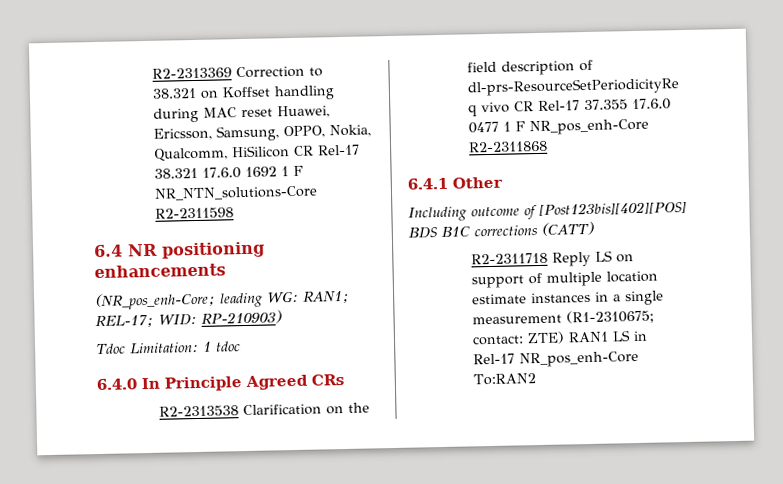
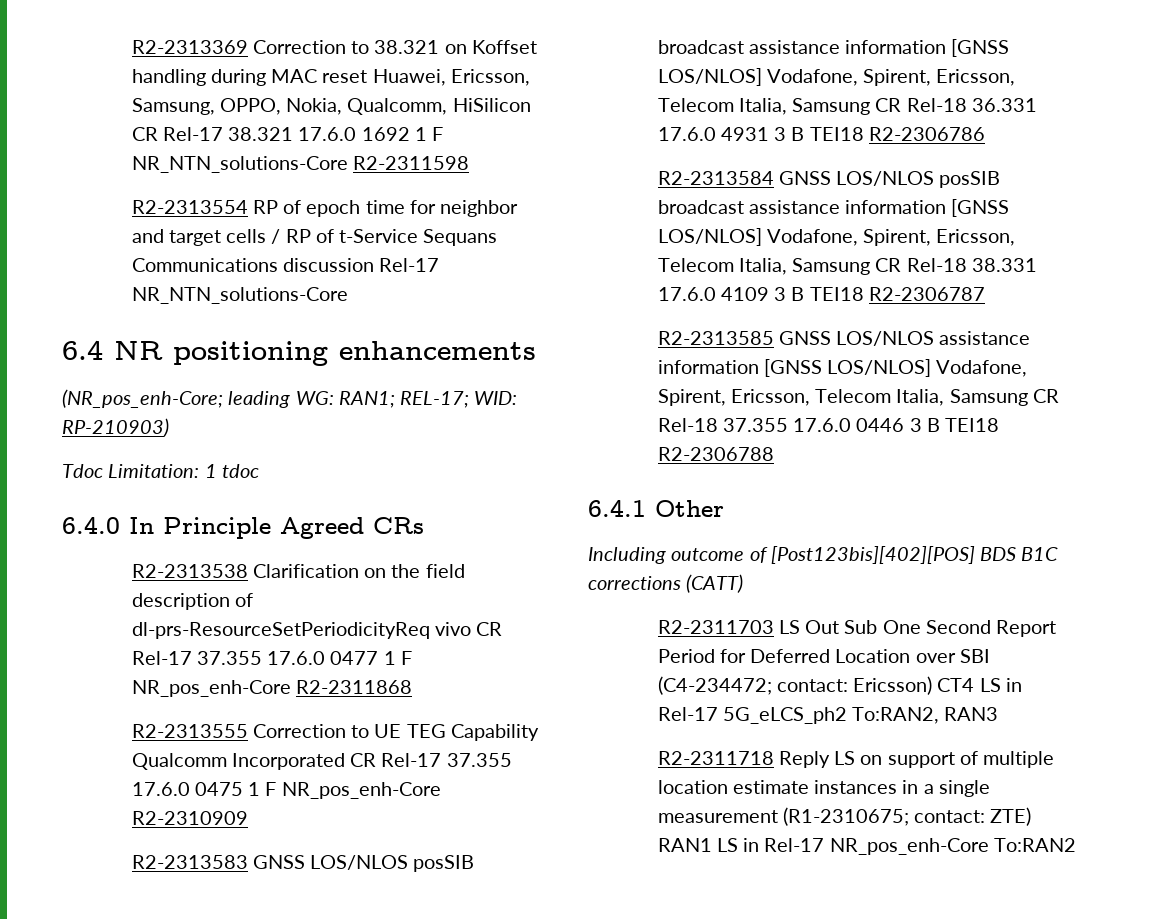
(235, 213) none -> [131,200,519,217] [131,229,498,246] [131,258,440,272] [131,287,348,304] // R2-2313554 RP of epoch time for neighbor and target cells / RP of t-Service Sequans Communications discussion Rel-17 NR_NTN_solutions-Core
(549, 146) none -> [131,724,539,741] [131,753,512,770] [131,782,441,799] [131,811,248,825] [131,855,475,872] [657,39,1010,57] [657,68,1016,86] [657,98,1037,115] [657,127,985,141] [657,171,1001,188] [657,199,1010,217] [657,228,1016,246] [657,258,1037,275] [657,287,985,301] [657,331,1031,346] [657,359,1028,377] [657,389,1059,406] [657,418,1000,432] [657,447,774,461] // R2-2313555 Correction to UE TEG Capability Qualcomm Incorporated CR Rel-17 37.355 17.6.0 0475 1 F NR_pos_enh-Core R2-2310909 // R2-2313583 GNSS LOS/NLOS posSIB broadcast assistance information [GNSS LOS/NLOS] Vodafone, Spirent, Ericsson, Telecom Italia, Samsung CR Rel-18 36.331 17.6.0 4931 3 B TEI18 R2-2306786 // R2-2313584 GNSS LOS/NLOS posSIB broadcast assistance information [GNSS LOS/NLOS] Vodafone, Spirent, Ericsson, Telecom Italia, Samsung CR Rel-18 38.331 17.6.0 4109 3 B TEI18 R2-2306787 // R2-2313585 GNSS LOS/NLOS assistance information [GNSS LOS/NLOS] Vodafone, Spirent, Ericsson, Telecom Italia, Samsung CR Rel-18 37.355 17.6.0 0446 3 B TEI18 R2-2306788
(594, 228) none -> [657,620,1057,637] [657,649,990,663] [657,676,1022,695] [657,707,999,724] // R2-2311703 LS Out Sub One Second Report Period for Deferred Location over SBI (C4-234472; contact: Ericsson) CT4 LS in Rel-17 5G_eLCS_ph2 To:RAN2, RAN3

